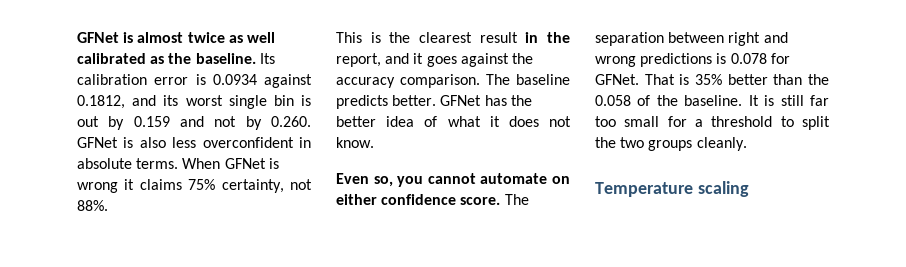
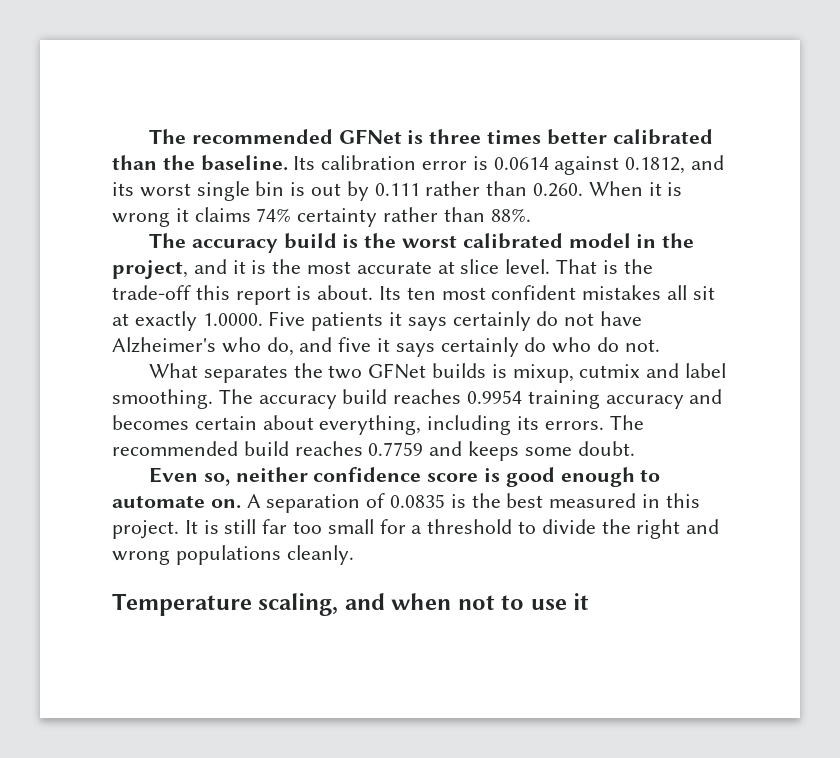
[77,32,275,43] [77,53,165,64] GFNet is almost twice as well calibrated as -> [148,129,713,145] [112,155,157,170] The recommended GFNet is three times better calibrated than
[212,74,257,85] 0.0934 -> [493,157,549,170] 0.0614
[133,116,311,130] [77,137,311,148] [77,158,279,169] [77,179,312,193] [77,200,108,211] [336,32,518,43] 0.159 and not by 0.260. GFNet is also less overconfident in absolute terms. When GFNet is wrong it claims 75% certainty, not 88%. // This is the clearest result -> [374,181,683,197] [112,207,531,227] [148,233,631,253] 0.111 rather than 0.260. When it is wrong it claims 74% certainty rather than 88%. // The accuracy build is the worst calibrated model
[336,53,381,67] report, -> [112,260,188,279] project,
[426,53,533,67] [336,74,570,88] [336,95,532,109] [336,116,571,127] [336,137,374,148] [336,173,570,187] [336,194,529,205] [595,32,788,46] [595,53,790,67] [595,74,829,85] [595,95,743,106] goes against the accuracy comparison. The baseline predicts better. GFNet has the better idea of what it does not know. // Even so, you cannot automate on either confidence score. The separation between right and wrong predictions is 0.078 for GFNet. That is 35% better than the 0.058 of the baseline. -> [251,259,653,274] [112,285,715,305] [112,311,643,331] [112,337,660,357] [148,363,726,383] [112,389,723,409] [112,415,644,435] [112,441,635,461] [148,467,661,487] [112,493,700,513] [112,520,179,539] is the most accurate at slice level. That is the trade-off this report is about. Its ten most confident mistakes all sit at exactly 1.0000. Five patients it says certainly do not have Alzheimer's who do, and five it says certainly do who do not. // What separates the two GFNet builds is mixup, cutmix and label smoothing. The accuracy build reaches 0.9954 training accuracy and becomes certain about everything, including its errors. The recommended build reaches 0.7759 and keeps some doubt. // Even so, neither confidence score is good enough to automate on. A separation of 0.0835 is the best measured in this project.
[802,116,830,130] [595,137,747,151] [595,181,749,197] split the two groups cleanly. // Temperature scaling -> [541,519,720,539] [112,545,354,565] [112,593,590,616] divide the right and wrong populations cleanly. // Temperature scaling, and when not to use it

